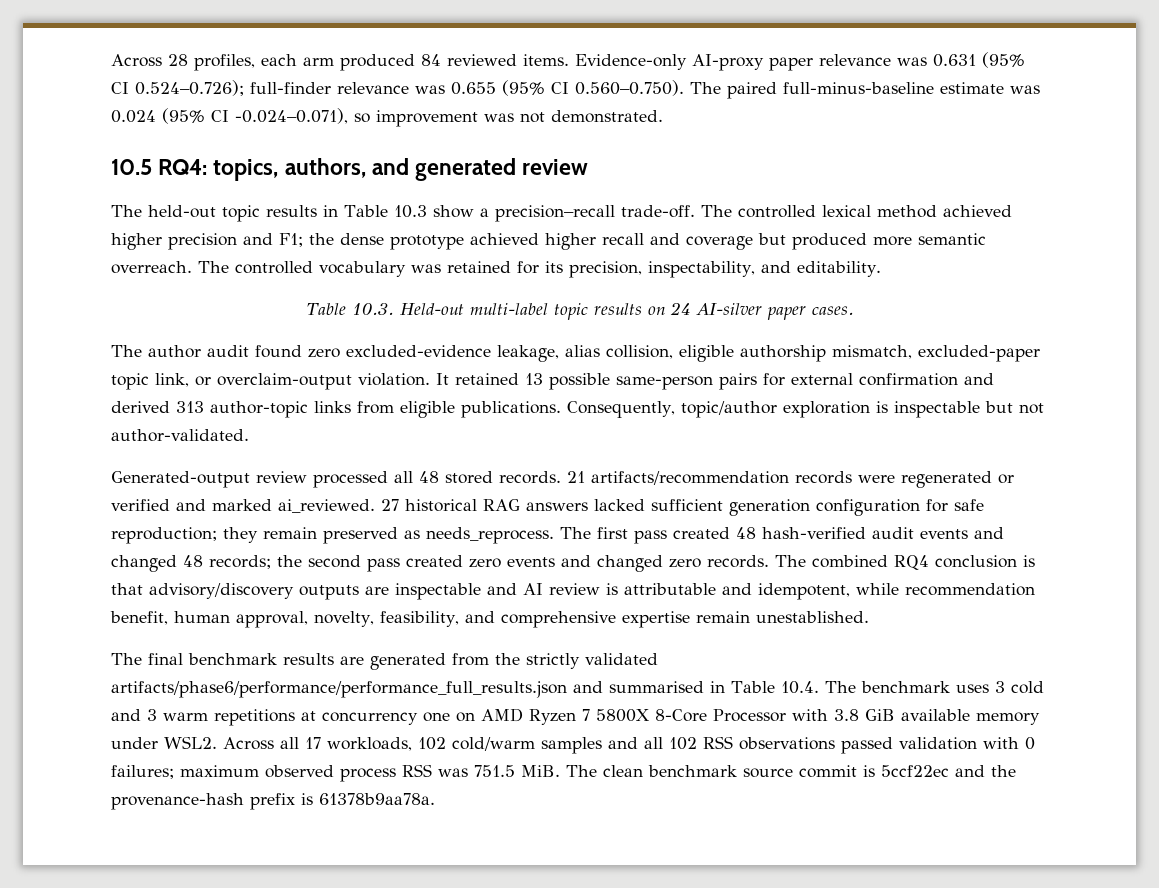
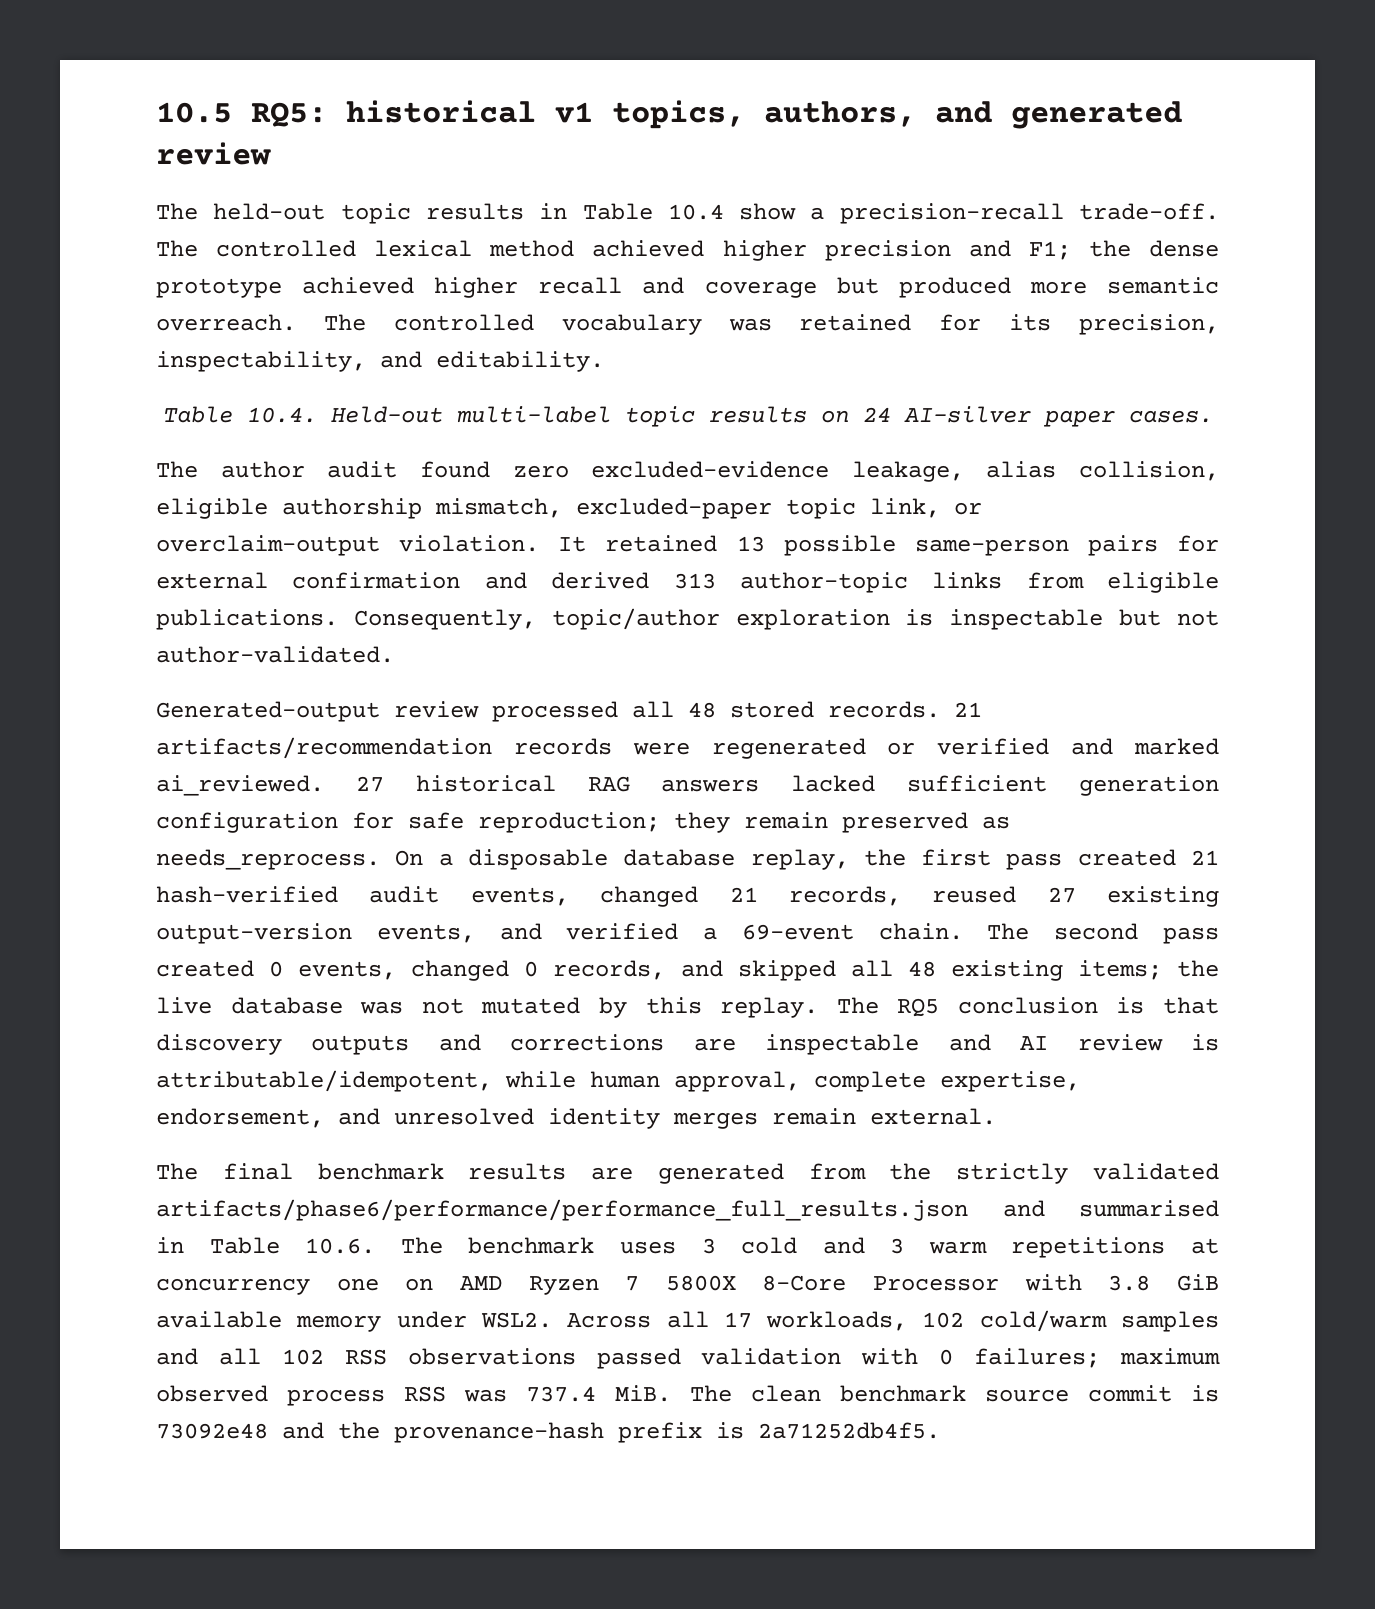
[111,52,1025,71] [111,80,1040,99] [111,108,663,127] [111,159,208,175] Across 28 profiles, each arm produced 84 reviewed items. Evidence-only AI-proxy paper relevance was 0.631 (95% CI 0.524–0.726); full-finder relevance was 0.655 (95% CI 0.560–0.750). The paired full-minus-baseline estimate was 0.024 (95% CI -0.024–0.071), so improvement was not demonstrated. // 10.5 RQ4: -> [156,100,593,127] 10.5 RQ5: historical v1
[393,205,427,218] 10.3 -> [667,204,724,220] 10.4
[351,303,394,315] 10.3. -> [246,407,317,423] 10.4.
[560,527,591,539] The -> [395,849,906,870] On a disposable database replay, the
[736,527,756,539] 48 -> [1190,850,1219,865] 21
[920,527,1004,539] [111,555,1035,572] [111,583,359,600] events and changed 48 records; the second pass created zero events and changed zero records. The combined RQ4 conclusion is that advisory/discovery outputs -> [470,886,1219,907] [156,923,1220,944] [156,960,1220,981] [156,997,1220,1018] [156,1034,665,1055] events, changed 21 records, reused 27 existing output-version events, and verified a 69-event chain. The second pass created 0 events, changed 0 records, and skipped all 48 existing items; the live database was not mutated by this replay. The RQ5 conclusion is that discovery outputs and corrections
[624,583,1035,600] [110,611,869,628] attributable and idempotent, while recommendation benefit, human approval, novelty, feasibility, and comprehensive expertise remain unestablished. -> [156,1070,1080,1092] [156,1108,996,1129] attributable/idempotent, while human approval, complete expertise, endorsement, and unresolved identity merges remain external.
[780,681,819,694] 10.4. -> [305,1238,376,1254] 10.6.
[474,765,515,777] 751.5 -> [526,1386,596,1402] 737.4
[881,765,949,777] 5ccf22ec -> [156,1423,268,1439] 73092e48
[319,793,435,805] 61378b9aa78a. -> [758,1422,940,1439] 2a71252db4f5.

